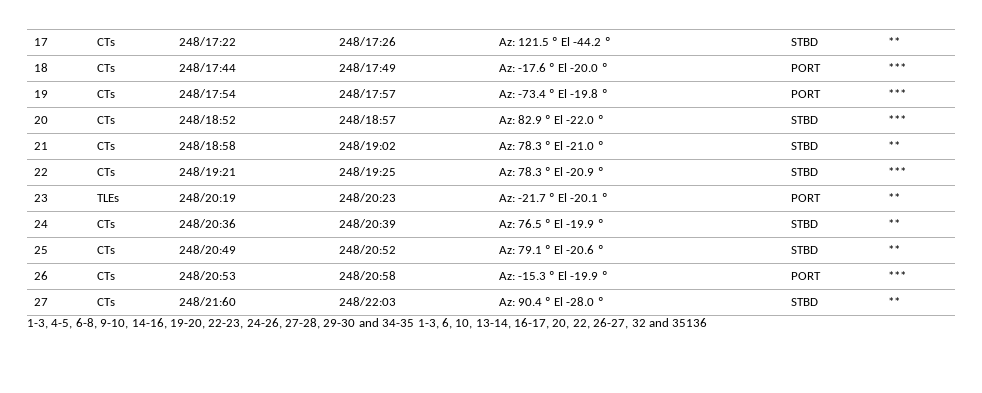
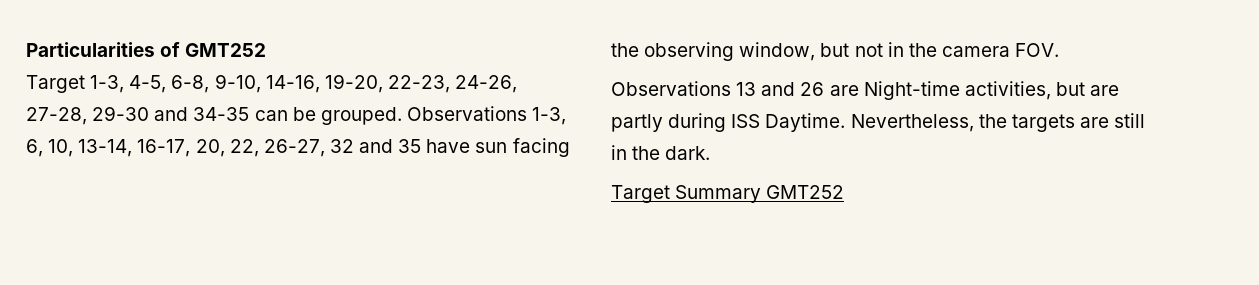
[33,38,48,46] [96,38,115,46] [178,37,236,46] [338,37,396,46] [498,37,610,46] [790,38,818,46] [887,37,900,46] [33,63,48,72] [96,64,115,72] [178,63,236,72] [338,63,396,72] [498,63,607,72] [790,64,821,72] [887,63,906,72] [33,90,48,98] [96,90,115,98] [178,89,236,98] [338,89,396,98] [498,89,607,98] [790,90,821,98] [887,89,906,98] [33,116,48,124] [96,116,115,124] [178,115,236,124] [338,115,396,124] [498,115,603,124] [790,116,818,124] [887,115,906,124] [33,142,48,150] [96,142,115,150] [178,141,236,150] [338,141,396,150] [498,141,603,150] [790,142,818,150] [887,141,900,150] [33,168,48,176] [96,168,115,176] [178,167,236,176] [338,167,396,176] [498,167,603,176] [790,168,818,176] [887,167,906,176] [33,194,48,202] [96,194,119,202] [178,193,236,202] [338,193,396,202] [498,193,607,202] [790,194,821,202] [887,193,900,202] [33,220,48,228] [96,220,115,228] [178,219,236,228] [338,219,396,228] [498,219,603,228] [790,220,818,228] [887,219,900,228] [33,246,48,254] [96,246,115,254] [178,245,236,254] [338,245,396,254] [498,245,603,254] [790,246,818,254] [887,245,900,254] [33,271,48,280] [96,272,115,280] [178,271,236,280] [338,271,396,280] [498,271,607,280] [790,272,821,280] [887,271,906,280] [33,298,48,306] [96,298,115,306] [178,297,236,306] [338,297,396,306] [498,297,603,306] [790,298,818,306] [887,297,900,306] 17 | CTs | 248/17:22 | 248/17:26 | Az: 121.5 º El -44.2 º | STBD | ** // 18 | CTs | 248/17:44 | 248/17:49 | Az: -17.6 º El -20.0 º | PORT | *** // 19 | CTs | 248/17:54 | 248/17:57 | Az: -73.4 º El -19.8 º | PORT | *** // 20 | CTs | 248/18:52 | 248/18:57 | Az: 82.9 º El -22.0 º | STBD | *** // 21 | CTs | 248/18:58 | 248/19:02 | Az: 78.3 º El -21.0 º | STBD | ** // 22 | CTs | 248/19:21 | 248/19:25 | Az: 78.3 º El -20.9 º | STBD | *** // 23 | TLEs | 248/20:19 | 248/20:23 | Az: -21.7 º El -20.1 º | PORT | ** // 24 | CTs | 248/20:36 | 248/20:39 | Az: 76.5 º El -19.9 º | STBD | ** // 25 | CTs | 248/20:49 | 248/20:52 | Az: 79.1 º El -20.6 º | STBD | ** // 26 | CTs | 248/20:53 | 248/20:58 | Az: -15.3 º El -19.9 º | PORT | *** // 27 | CTs | 248/21:60 | 248/22:03 | Az: 90.4 º El -28.0 º | STBD | ** // -> [26,42,267,57] [26,75,85,93] Particularities of GMT252 // Target
(415, 323) none -> [254,106,527,125] can be grouped. Observations
[672,318,708,327] 35136 -> [398,138,570,157] [611,42,1060,61] [611,81,1120,100] [611,113,1146,132] [611,145,711,160] [611,185,845,203] 35 have sun facing the observing window, but not in the camera FOV. // Observations 13 and 26 are Night-time activities, but are partly during ISS Daytime. Nevertheless, the targets are still in the dark. // Target Summary GMT252

